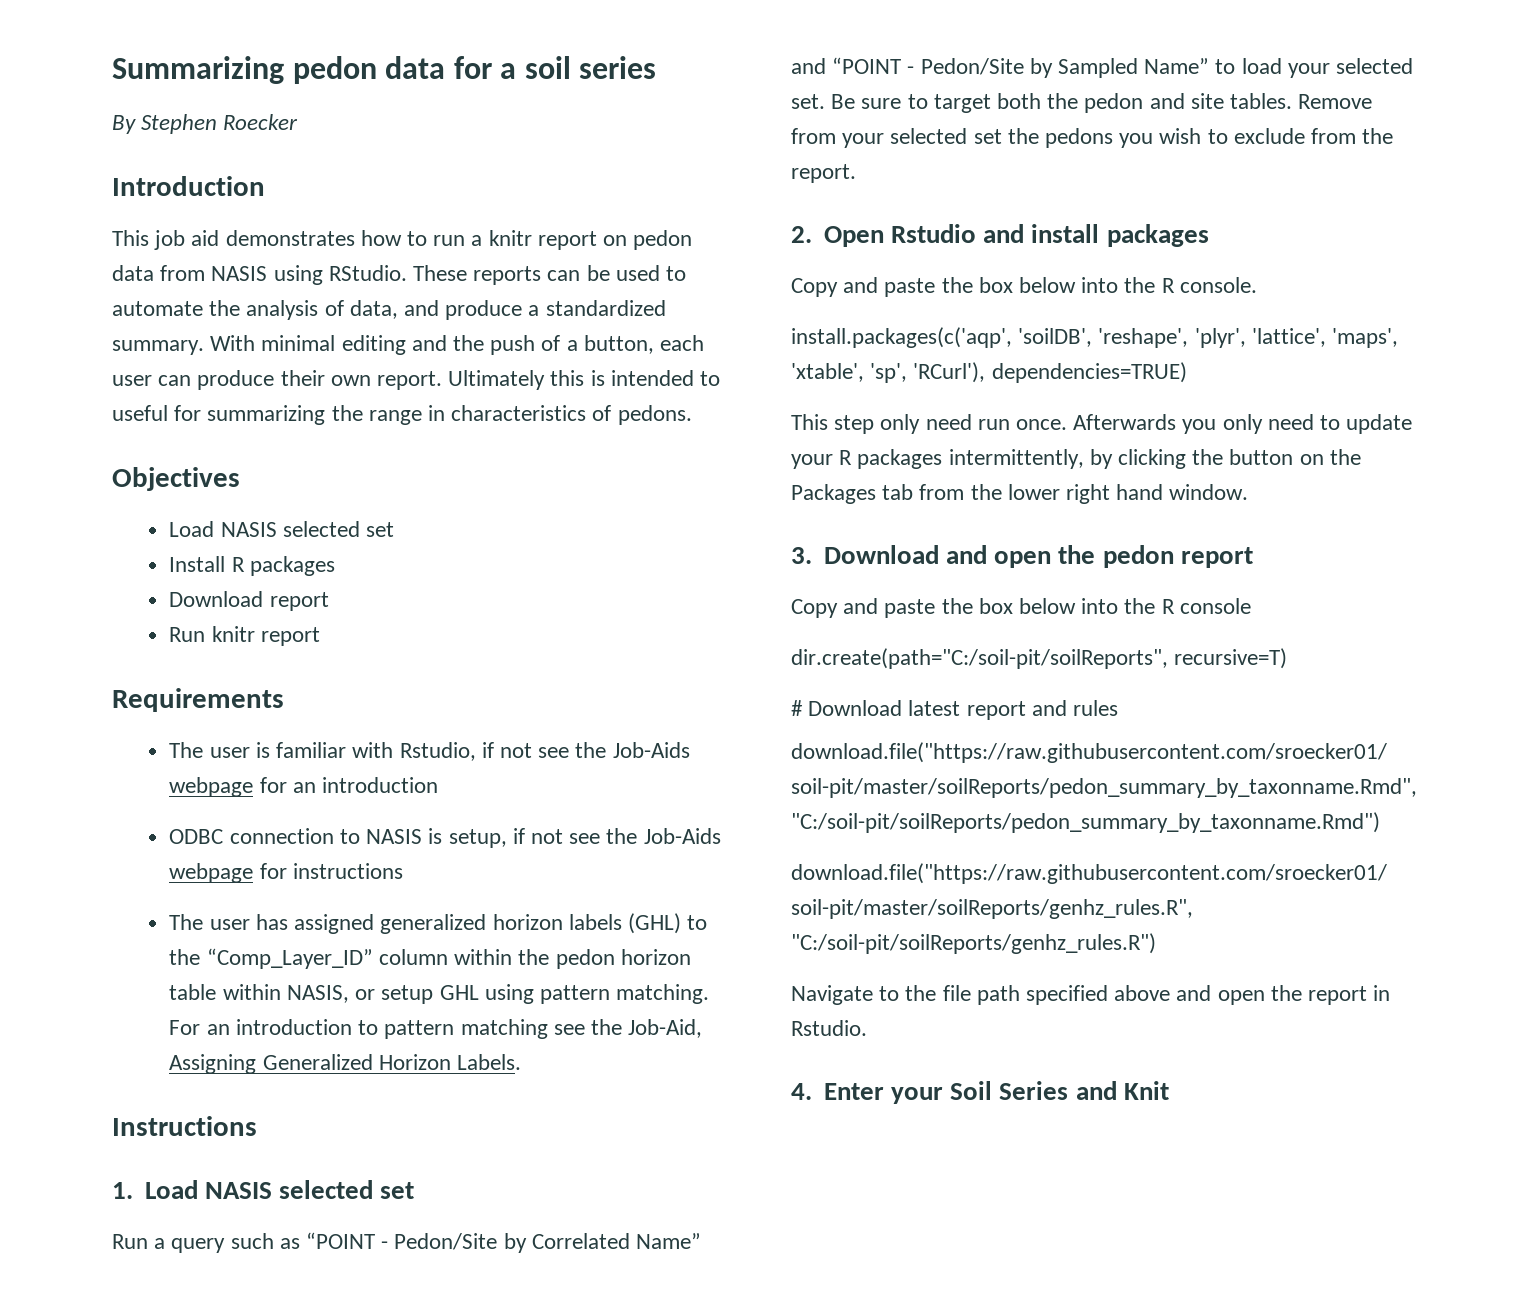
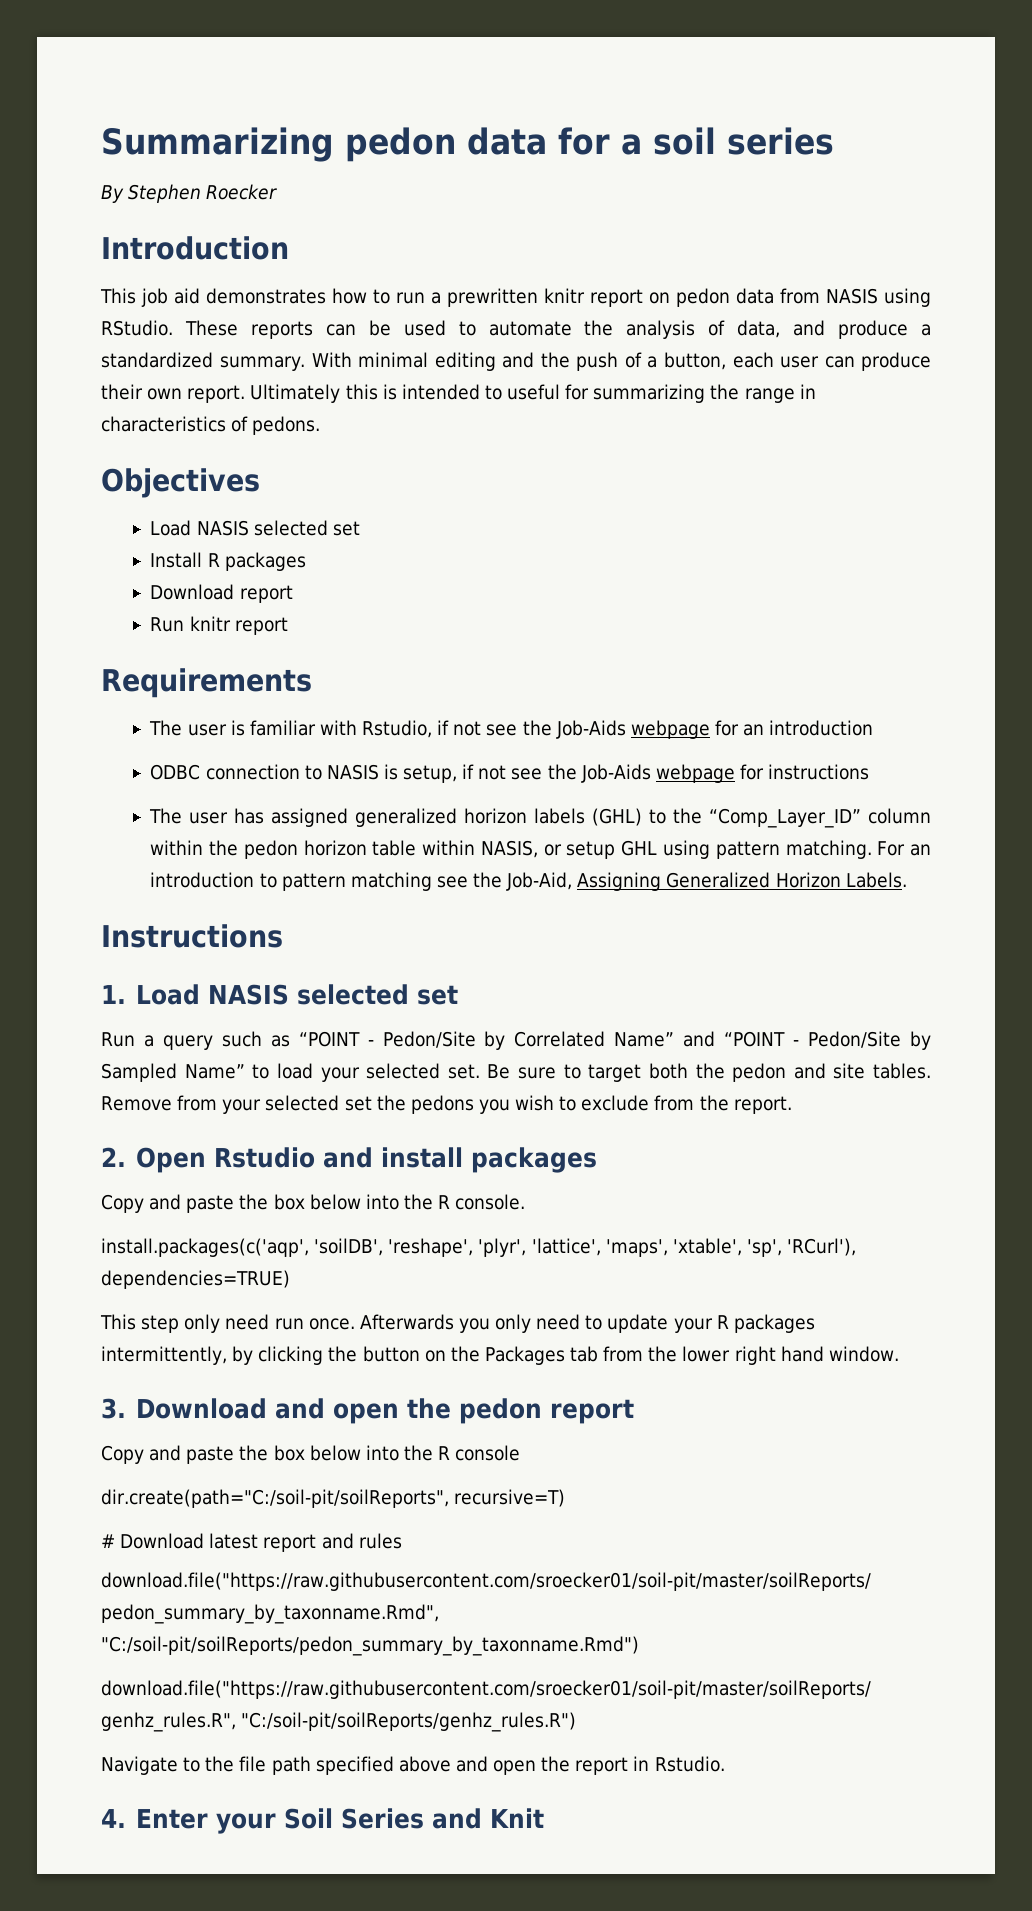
(483, 240) none -> [447,288,538,307] prewritten

